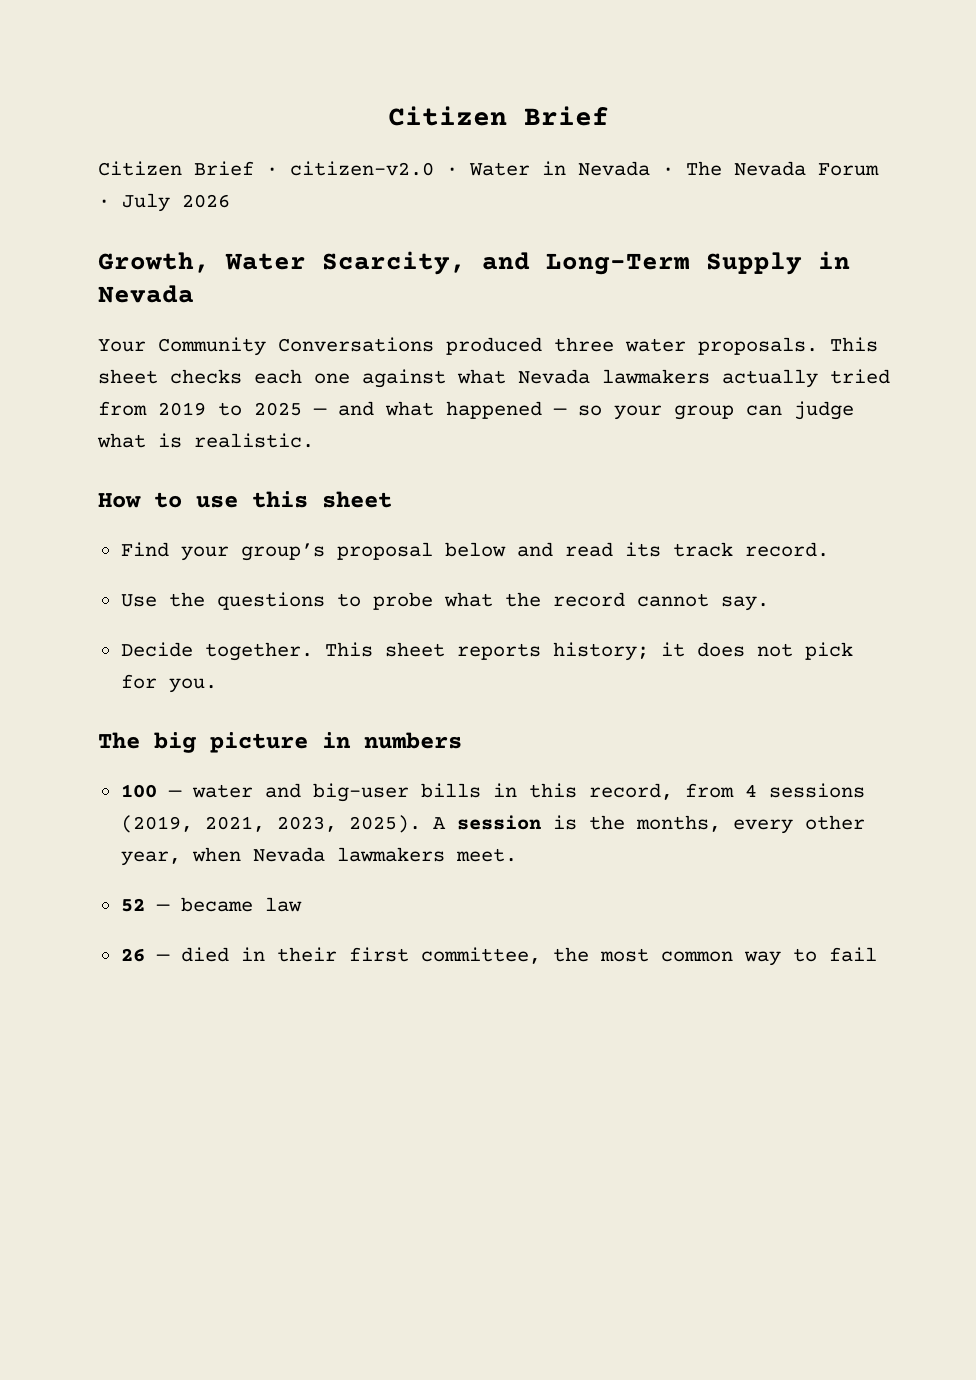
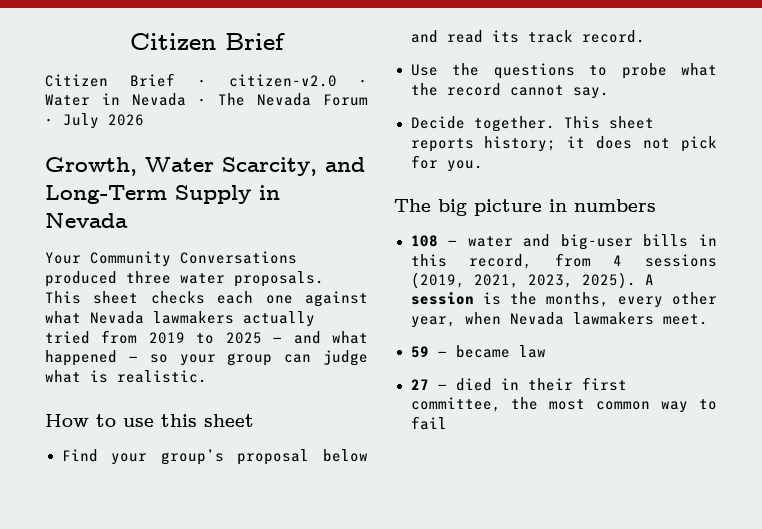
[120,784,157,798] 100 -> [410,235,438,247] 108
[120,898,145,912] 52 -> [410,346,429,358] 59
[120,948,145,962] 26 -> [410,379,429,390] 27

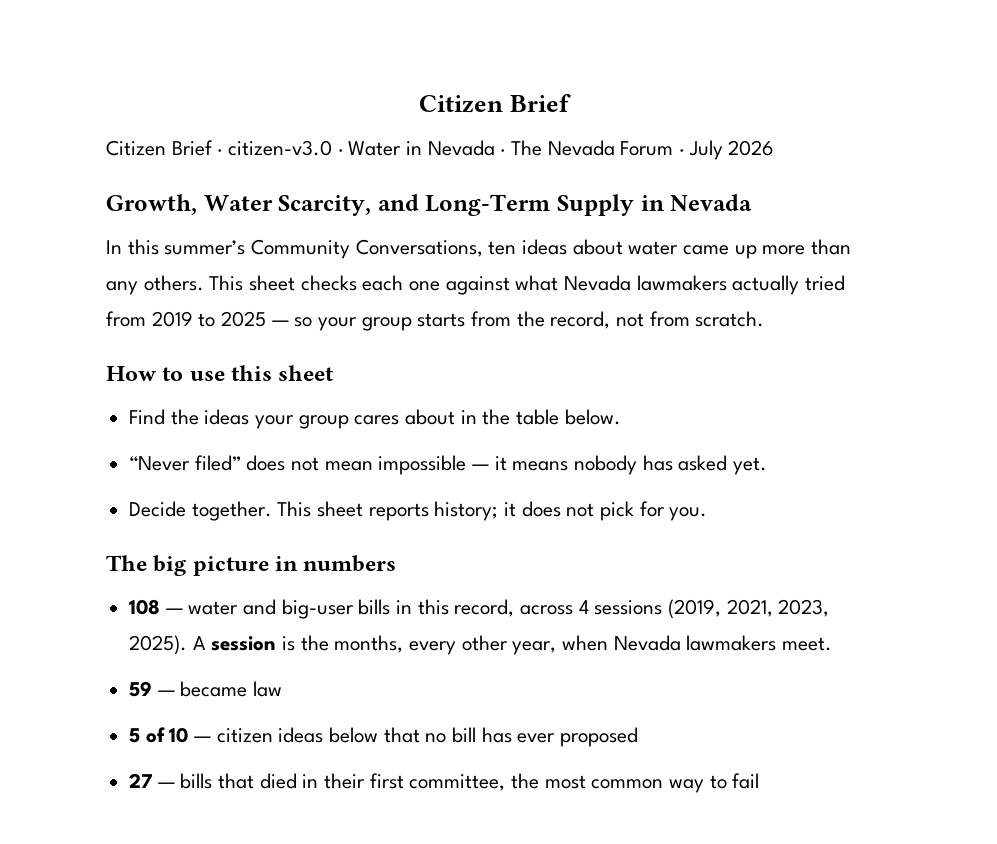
[228,74,337,87] citizen-v2.0 -> [228,140,333,156] citizen-v3.0
[45,251,297,267] [45,271,324,287] Your Community Conversations produced three water proposals. -> [106,239,852,259] [106,275,204,295] In this summer’s Community Conversations, ten ideas about water came up more than any others.
[293,331,368,344] [45,350,368,366] [45,370,207,383] and what happened — so your group can judge what is realistic. -> [294,311,765,331] so your group starts from the record, not from scratch.
[111,449,368,465] [410,30,645,43] [410,63,717,79] [410,83,609,99] your group’s proposal below and read its track record. // Use the questions to probe what the record cannot say. -> [170,409,621,429] [129,455,768,475] the ideas your group cares about in the table below. // “Never filed” does not mean impossible — it means nobody has asked yet.
[554,253,591,267] from -> [520,605,574,615] across
(546, 351) none -> [129,727,639,747] // 5 of 10 — citizen ideas below that no bill has ever proposed
(447, 387) none -> [180,773,255,789] bills that

